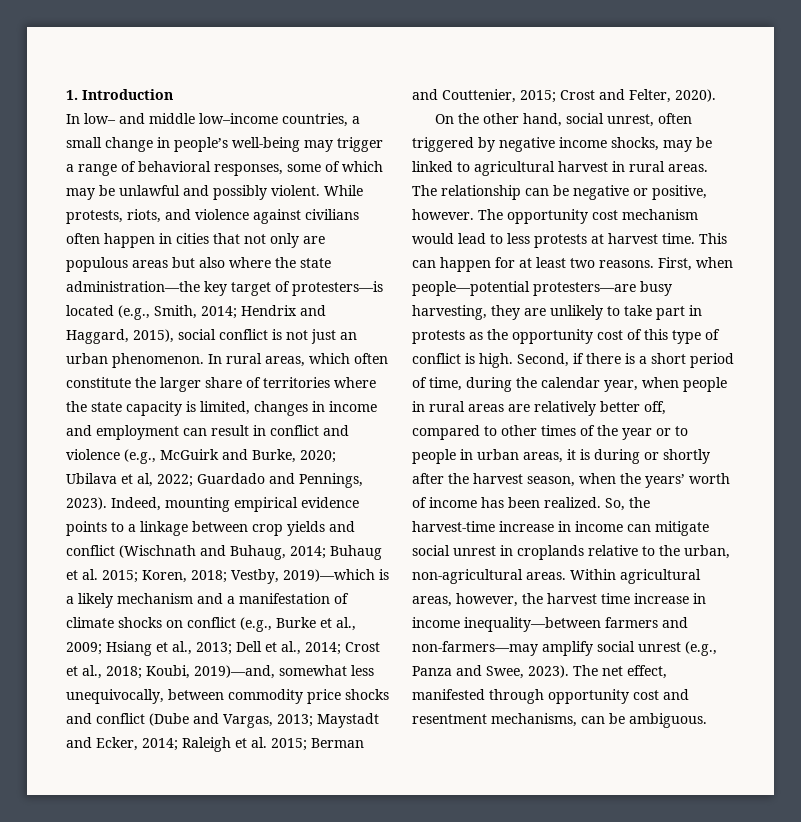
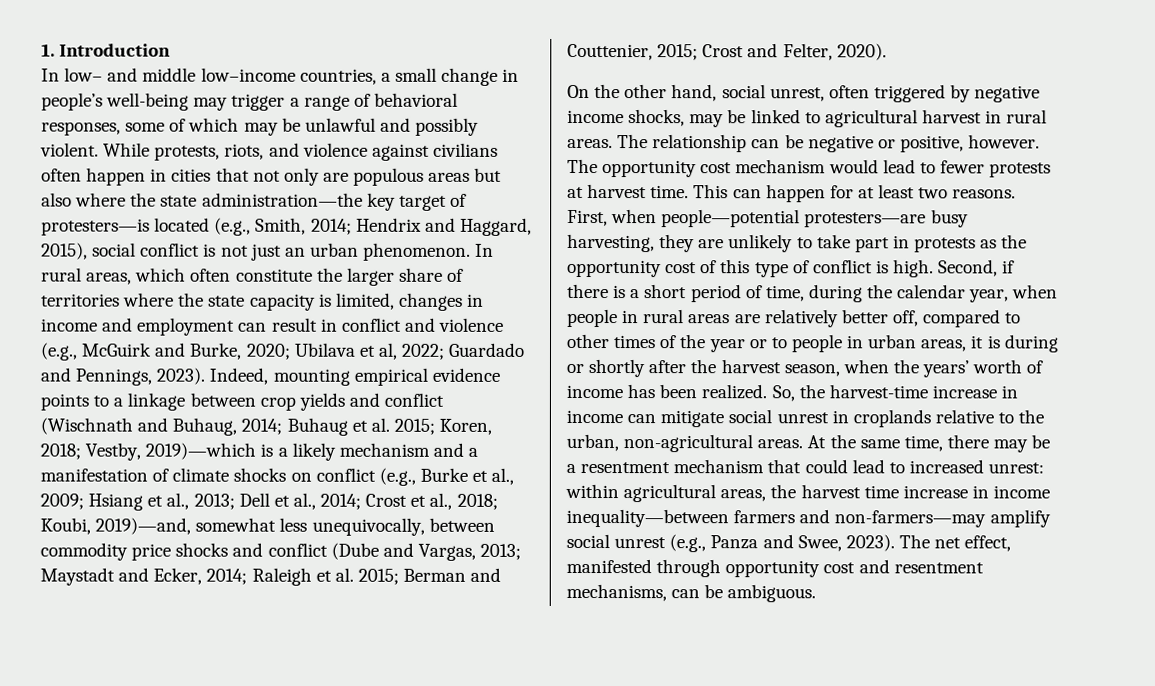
[507,233,530,244] less -> [939,160,985,174] fewer
[570,569,616,580] Within -> [807,434,1051,453] [566,459,1045,474] [565,483,619,499] At the same time, there may be a resentment mechanism that could lead to increased unrest: within
[456,593,518,607] however, -> (767, 495) none

